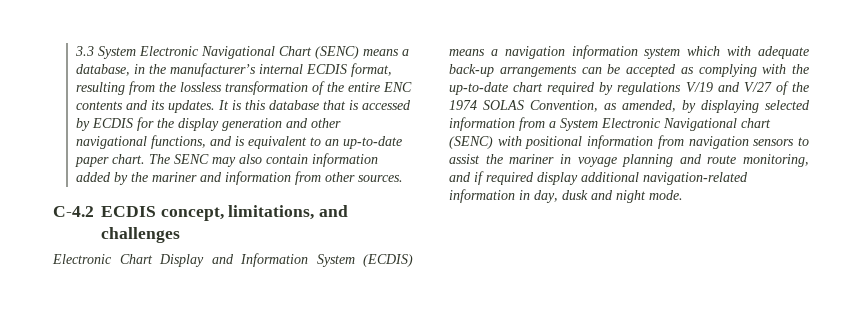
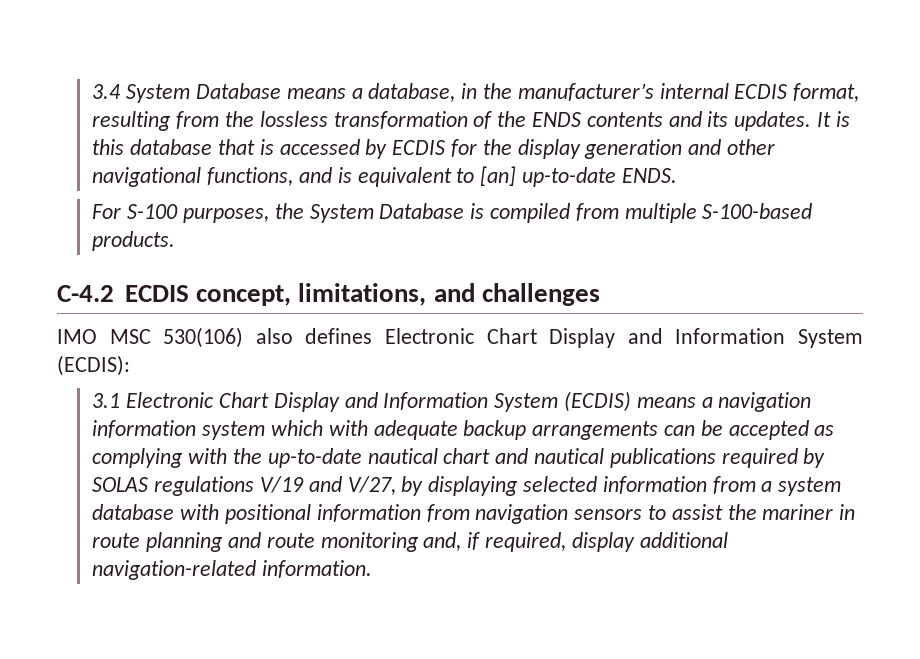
[74,46,359,59] 3.3 System Electronic Navigational Chart (SENC) -> [92,83,281,103] 3.4 System Database
[347,82,412,92] entire ENC -> [531,112,581,127] ENDS
[324,136,402,149] [74,153,378,167] [75,171,403,185] an up-to-date paper chart. The SENC may also contain information added by the mariner and information from other sources. -> [480,166,677,187] [92,203,813,223] [92,231,176,251] [an] up-to-date ENDS. // For S-100 purposes, the System Database is compiled from multiple S-100-based products.
(180, 235) none -> [57,327,864,348] [57,355,130,376] [92,393,121,408] IMO MSC 530(106) also defines Electronic Chart Display and Information System (ECDIS): // 3.1
[449,64,494,77] back-up -> [463,420,527,440] backup
[513,82,544,92] chart -> [367,448,716,468] nautical chart and nautical publications
(614, 88) none -> [92,477,149,492] SOLAS
[743,81,809,95] [449,100,676,112] V/27 of the 1974 SOLAS Convention, as amended, -> [347,476,396,495] V/27,
[560,118,771,131] [449,136,493,149] System Electronic Navigational chart (SENC) -> [778,477,842,496] [92,504,175,520] system database
[577,157,617,167] voyage -> [92,533,141,548] route
[743,154,809,167] [449,171,748,185] [449,189,683,203] monitoring, and if required display additional navigation-related information in day, dusk and night mode. -> [320,532,728,552] [92,560,373,580] monitoring and, if required, display additional navigation-related information.

